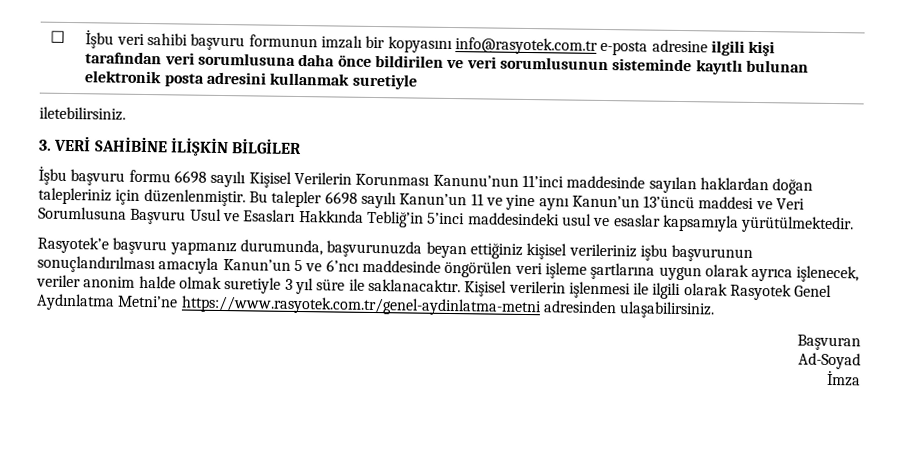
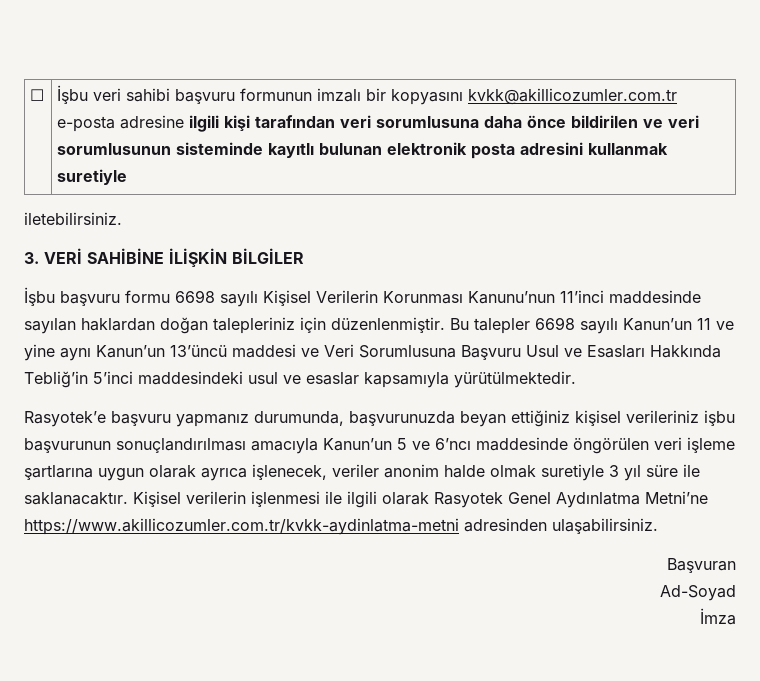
[454,37,598,55] info@rasyotek.com.tr -> [468,88,678,105] kvkk@akillicozumler.com.tr
[180,295,542,317] https://www.rasyotek.com.tr/genel-aydinlatma-metni -> [24,518,459,535] https://www.akillicozumler.com.tr/kvkk-aydinlatma-metni

